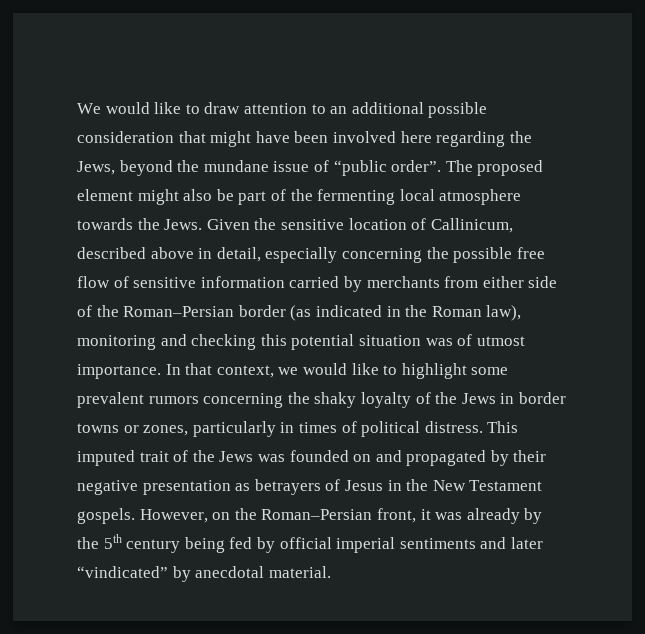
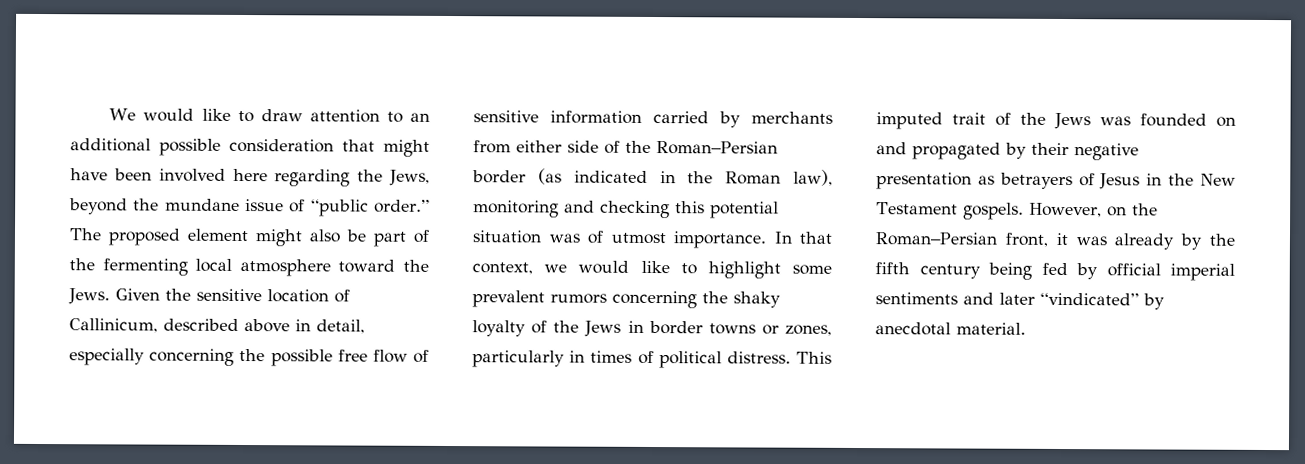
[391,160,442,172] order”. -> [374,199,431,213] order.”
[77,218,133,230] towards -> [338,259,396,273] toward
[103,534,122,549] 5th -> [875,262,910,275] fifth

